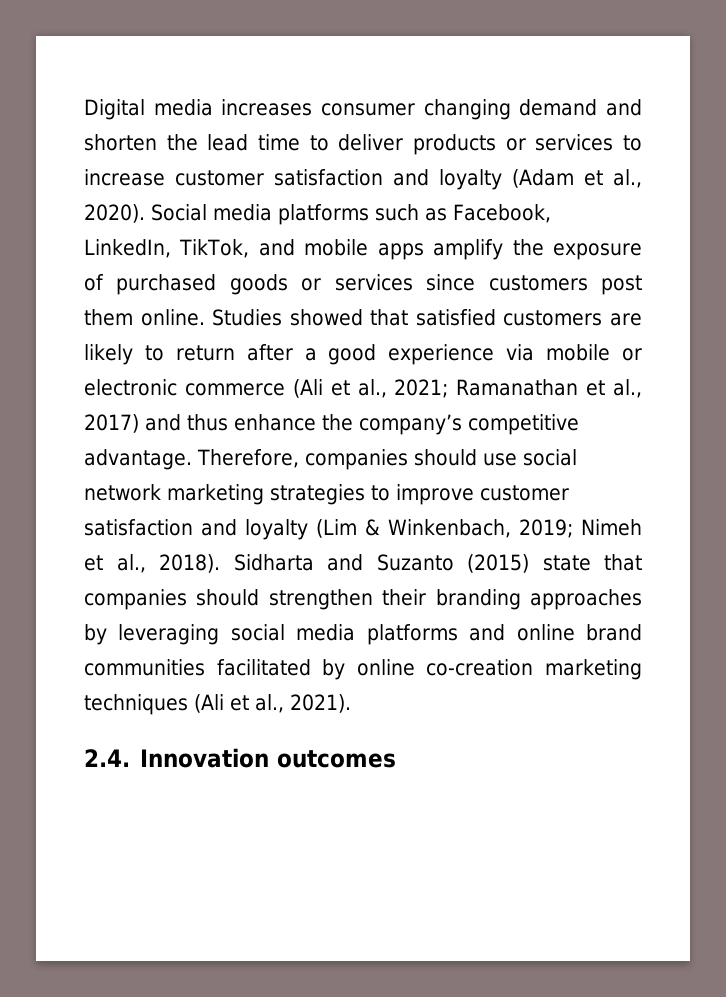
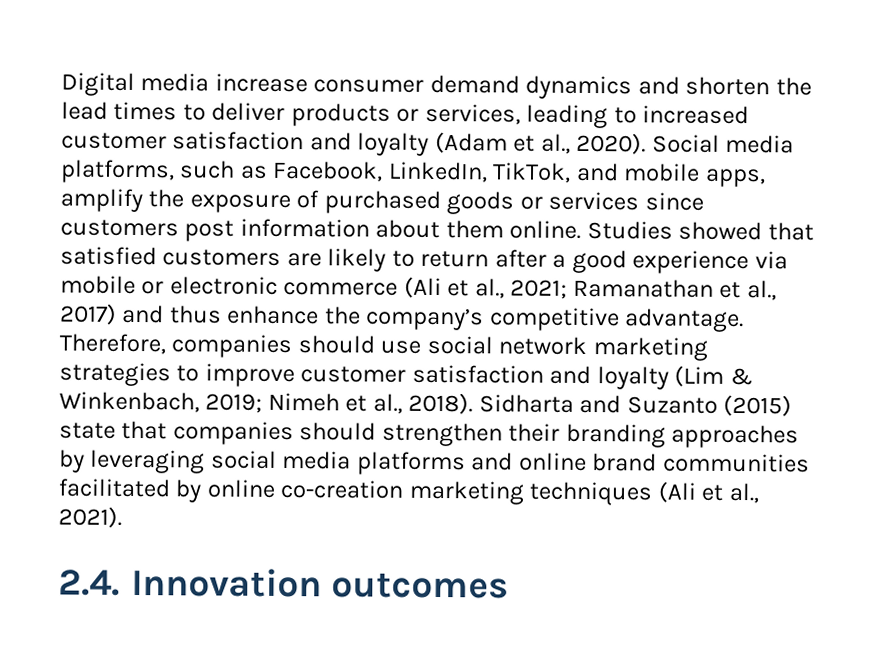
[221,99,598,120] increases consumer changing demand -> [214,73,633,100] increase consumer demand dynamics
[258,134,300,151] time -> [113,101,178,121] times
[535,134,642,151] [84,169,165,186] services to increase -> [424,103,750,129] services, leading to increased
[278,204,369,225] platforms -> [60,159,175,184] platforms,
[377,243,424,260] apps -> [704,168,766,188] apps,
(642, 285) none -> [239,218,441,239] information about

